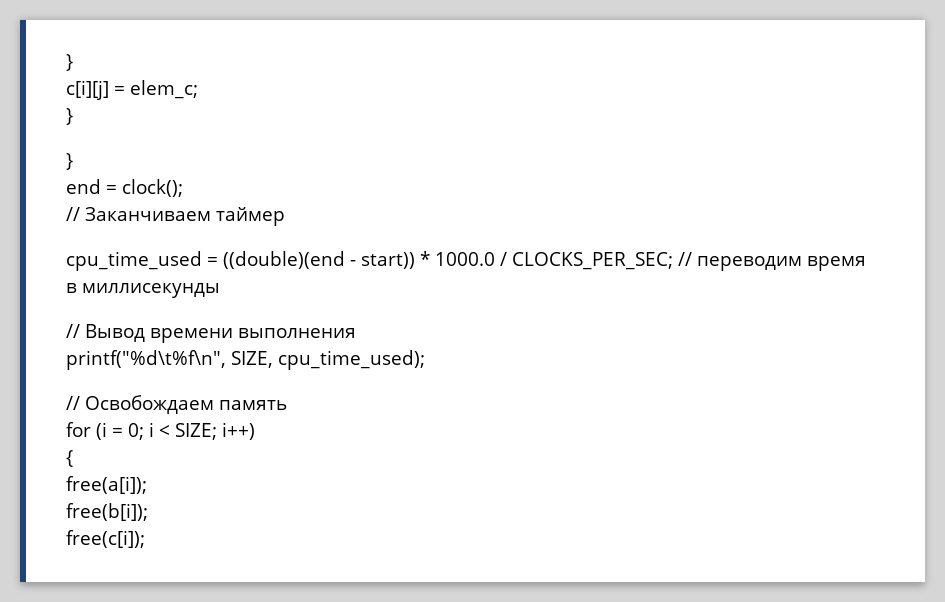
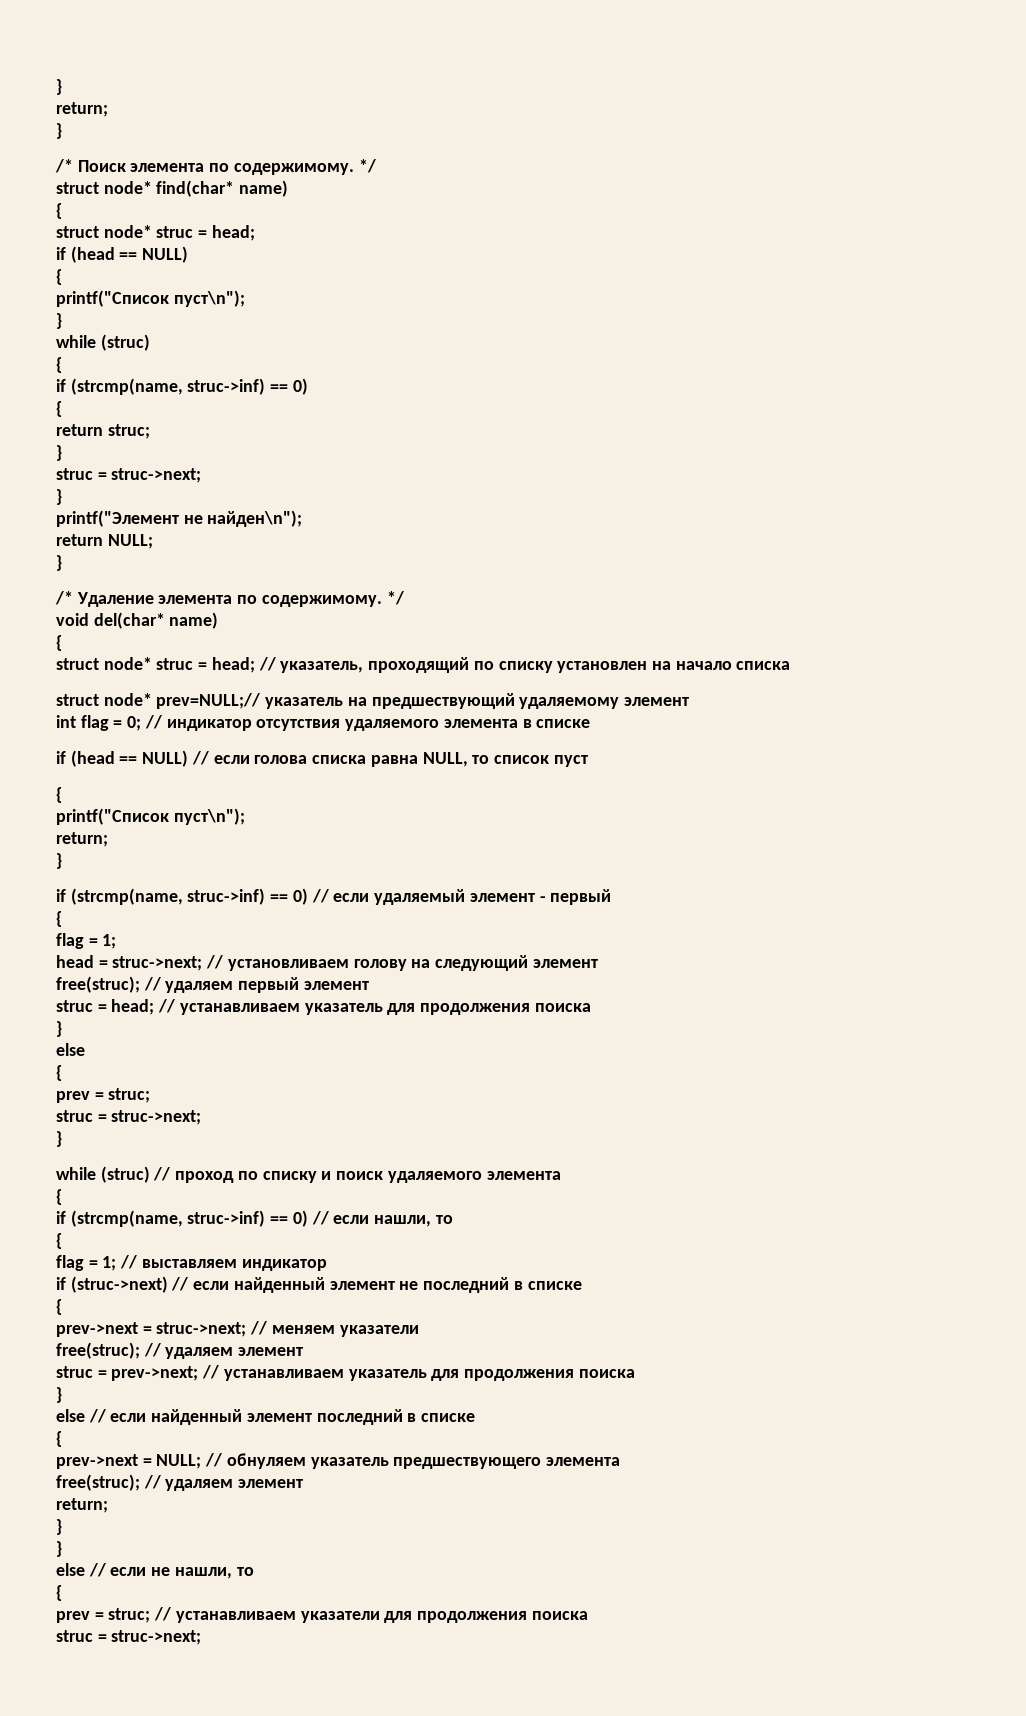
[66,54,73,71] [66,80,198,100] [66,108,73,125] [66,153,73,170] [66,179,183,197] [66,207,285,226] [66,251,866,271] [66,283,220,298] [66,324,356,343] [66,350,425,370] [66,395,287,414] [66,422,255,440] [66,450,73,467] [66,476,147,494] [66,503,148,521] [66,530,145,548] } // c[i][j] = elem_c; // } // } // end = clock(); // // Заканчиваем таймер // cpu_time_used = ((double)(end - start)) * 1000.0 / CLOCKS_PER_SEC; // переводим время в миллисекунды // // Вывод времени выполнения // printf("%d\t%f\n", SIZE, cpu_time_used); // // Освобождаем память // for (i = 0; i < SIZE; i++) // { // free(a[i]); // free(b[i]); // free(c[i]); -> [56,79,62,95] [56,102,108,117] [56,123,62,139] [55,159,376,175] [56,180,289,197] [56,203,62,219] [56,225,255,241] [56,246,189,263] [56,269,62,285] [56,290,245,307] [56,313,62,329] [56,334,150,351] [56,357,62,373] [56,378,308,395] [56,401,62,417] [56,424,150,439] [56,445,62,461] [56,468,202,483] [56,489,62,505] [56,510,303,527] [56,534,153,549] [56,555,62,571] [55,591,404,607] [56,612,219,629] [56,635,62,651] [56,657,791,673] [56,693,690,709] [56,715,591,731] [56,750,588,767] [56,787,62,803] [56,808,245,825] [56,832,108,847] [56,853,62,869] [56,888,612,905] [56,911,62,927] [56,933,117,949] [56,955,598,971] [56,976,369,993] [56,999,591,1015] [56,1021,62,1037] [56,1043,85,1056] [56,1065,62,1081] [56,1088,151,1103] [56,1110,202,1125] [56,1131,62,1147] [56,1166,561,1183] [56,1189,62,1205] [56,1210,453,1227] [56,1233,62,1249] [56,1255,327,1271] [56,1276,582,1293] [56,1299,62,1315] [56,1321,419,1337] [56,1342,304,1359] [56,1365,635,1381] [56,1387,62,1403] [56,1409,476,1425] [56,1431,62,1447] [56,1453,621,1469] [56,1474,304,1491] [56,1498,108,1513] [56,1519,62,1535] [56,1541,62,1557] [56,1563,254,1579] [56,1585,62,1601] [56,1607,588,1623] [56,1630,202,1645] } // return; // } // /* Поиск элемента по содержимому. */ // struct node* find(char* name) // { // struct node* struc = head; // if (head == NULL) // { // printf("Список пуст\n"); // } // while (struc) // { // if (strcmp(name, struc->inf) == 0) // { // return struc; // } // struc = struc->next; // } // printf("Элемент не найден\n"); // return NULL; // } // /* Удаление элемента по содержимому. */ // void del(char* name) // { // struct node* struc = head; // указатель, проходящий по списку установлен на начало списка // struct node* prev=NULL;// указатель на предшествующий удаляемому элемент // int flag = 0; // индикатор отсутствия удаляемого элемента в списке // if (head == NULL) // если голова списка равна NULL, то список пуст // { // printf("Список пуст\n"); // return; // } // if (strcmp(name, struc->inf) == 0) // если удаляемый элемент - первый // { // flag = 1; // head = struc->next; // установливаем голову на следующий элемент // free(struc); // удаляем первый элемент // struc = head; // устанавливаем указатель для продолжения поиска // } // else // { // prev = struc; // struc = struc->next; // } // while (struc) // проход по списку и поиск удаляемого элемента // { // if (strcmp(name, struc->inf) == 0) // если нашли, то // { // flag = 1; // выставляем индикатор // if (struc->next) // если найденный элемент не последний в списке // { // prev->next = struc->next; // меняем указатели // free(struc); // удаляем элемент // struc = prev->next; // устанавливаем указатель для продолжения поиска // } // else // если найденный элемент последний в списке // { // prev->next = NULL; // обнуляем указатель предшествующего элемента // free(struc); // удаляем элемент // return; // } // } // else // если не нашли, то // { // prev = struc; // устанавливаем указатели для продолжения поиска // struc = struc->next;

